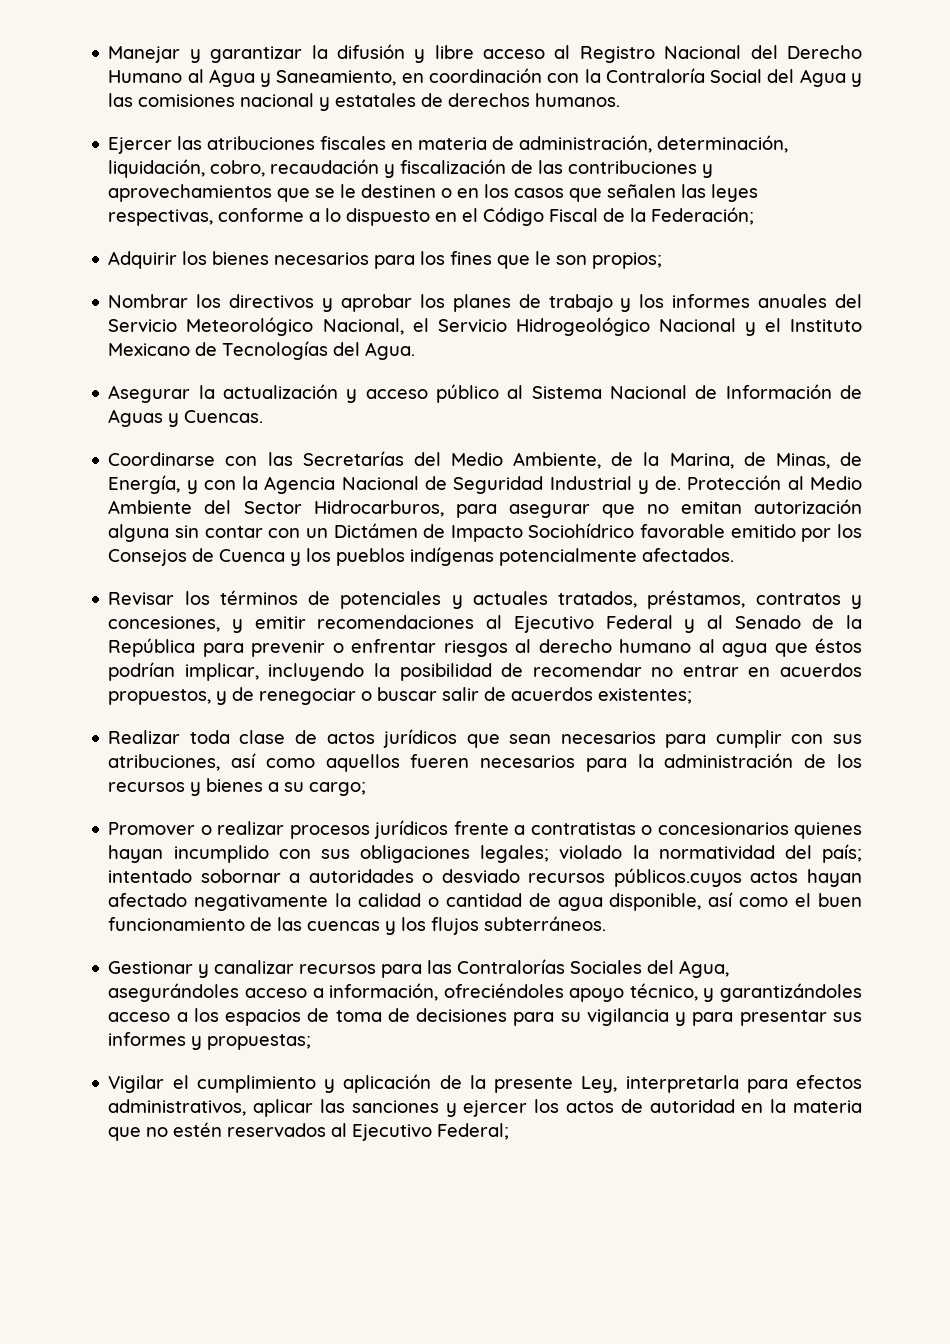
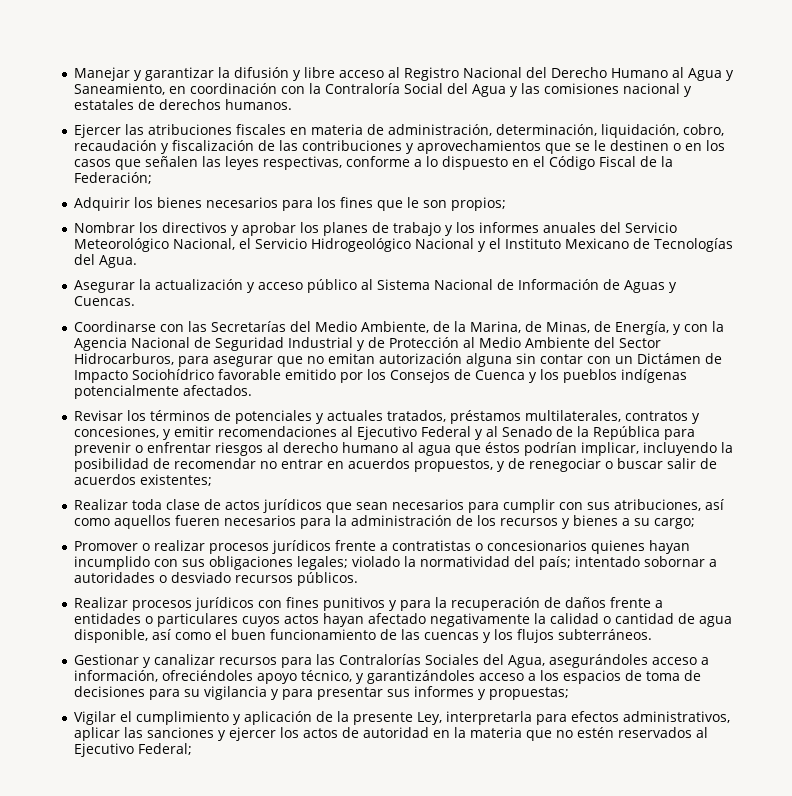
[655,476,682,490] de. -> [367,337,385,348] de
[647,590,746,609] préstamos, -> [449,410,621,424] préstamos multilaterales,
[613,868,742,887] públicos.cuyos -> [296,572,358,586] [73,597,663,611] [73,613,280,627] públicos. // Realizar procesos jurídicos con fines punitivos y para la recuperación de daños frente a entidades o particulares cuyos

